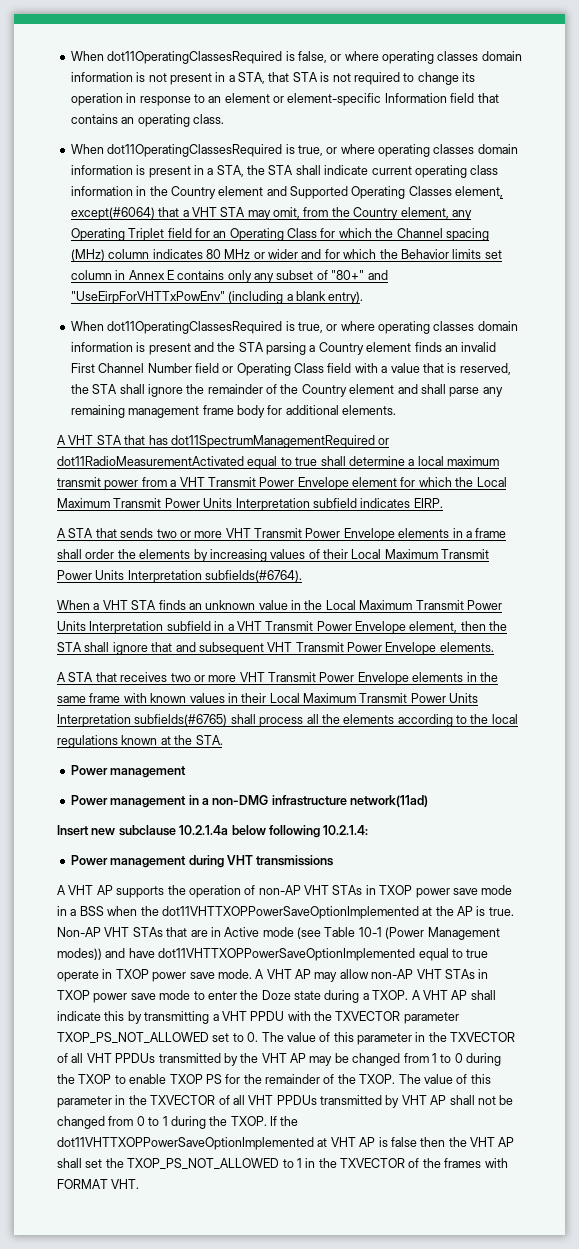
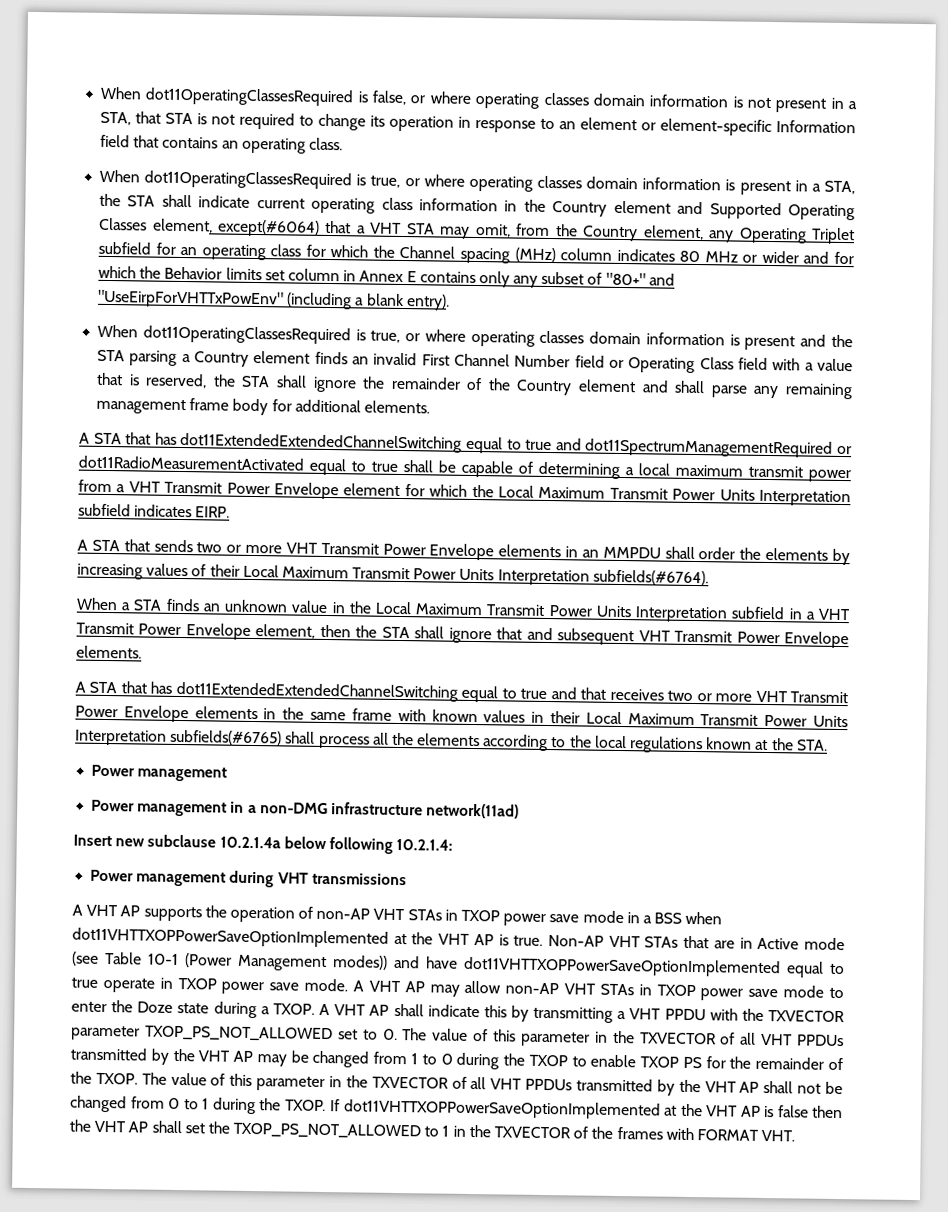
[167,228,192,238] field -> [98,241,152,255] subfield
[229,228,317,241] Operating Class -> [201,244,302,261] operating class
[68,435,168,445] VHT STA that has -> [93,432,582,454] STA that has dot11ExtendedExtendedChannelSwitching equal to true and
[348,456,405,466] determine -> [438,460,620,479] be capable of determining
[465,528,507,538] a frame -> [581,546,661,559] an MMPDU
[102,600,128,610] VHT -> (132, 606) none
(117, 677) none -> [150,681,607,703] has dot11ExtendedExtendedChannelSwitching equal to true and that
[140,906,454,919] the dot11VHTTXOPPowerSaveOptionImplemented at the -> [72,927,471,948] dot11VHTTXOPPowerSaveOptionImplemented at the VHT
(400, 1101) none -> [678,1079,701,1093] the
[280,1116,299,1126] [57,1137,328,1150] the dot11VHTTXOPPowerSaveOptionImplemented at -> [343,1099,703,1120] dot11VHTTXOPPowerSaveOptionImplemented at the

